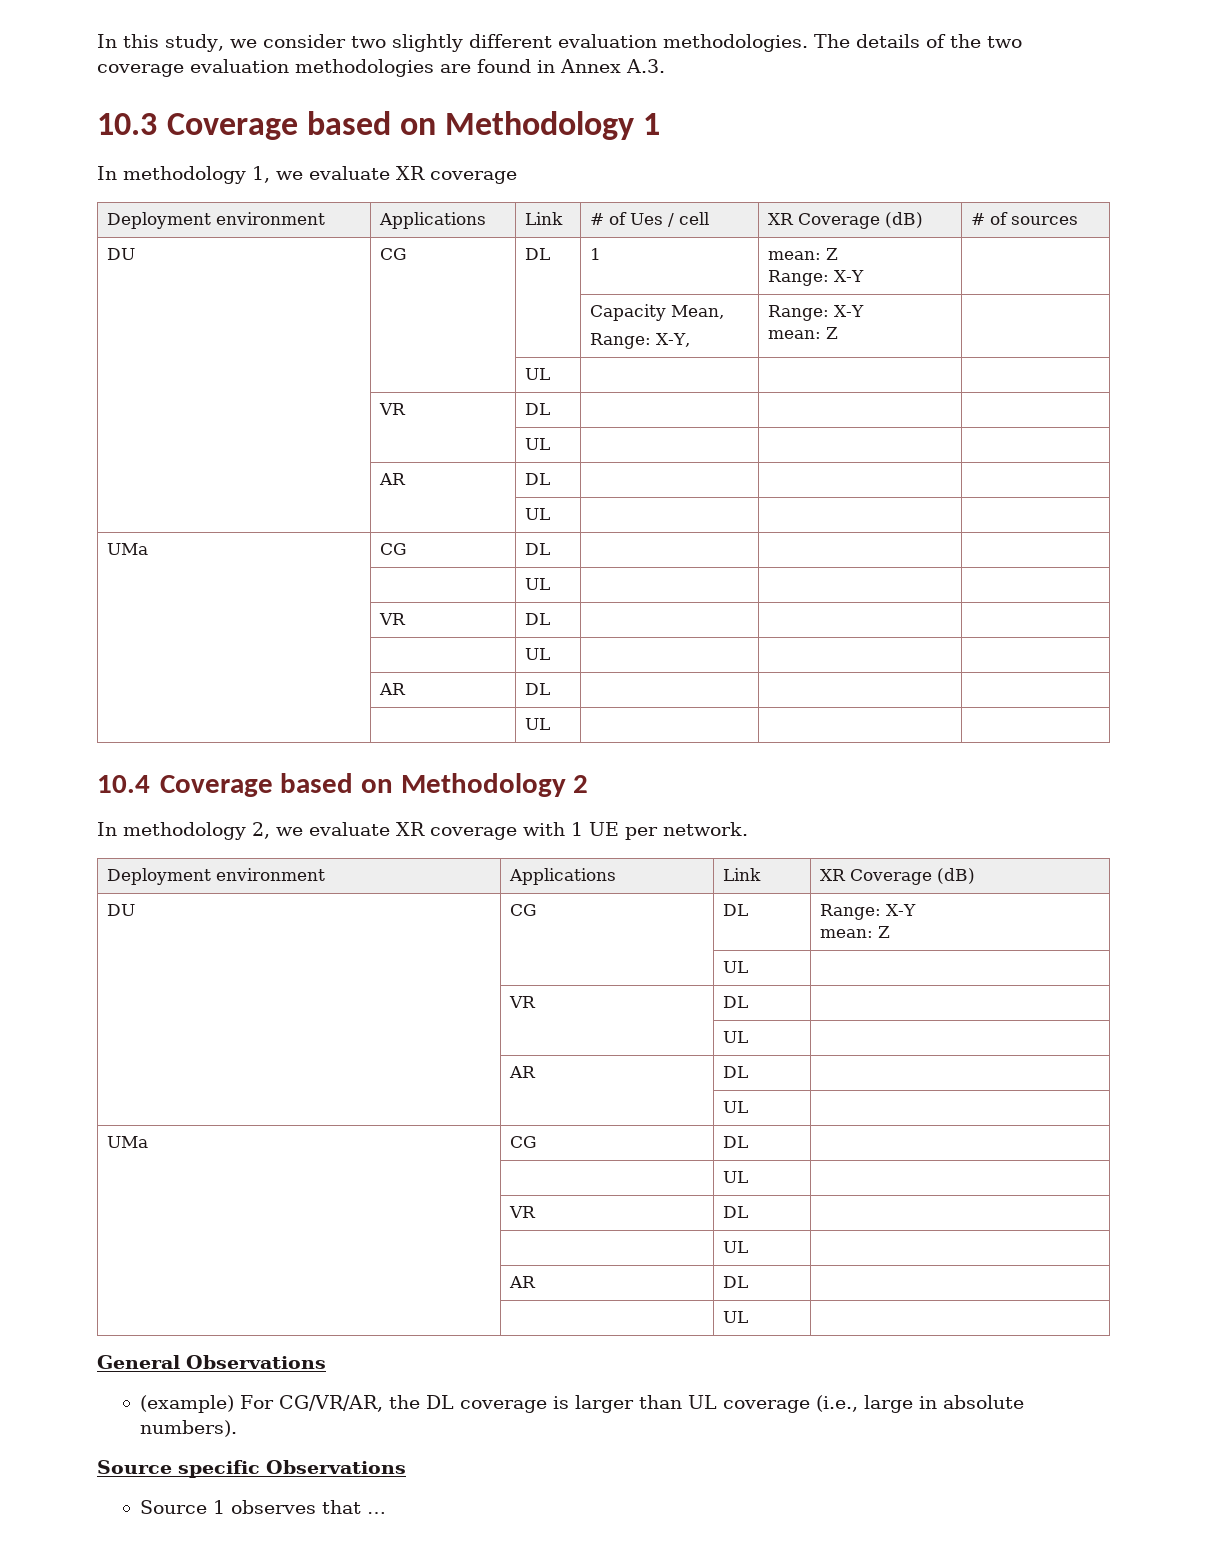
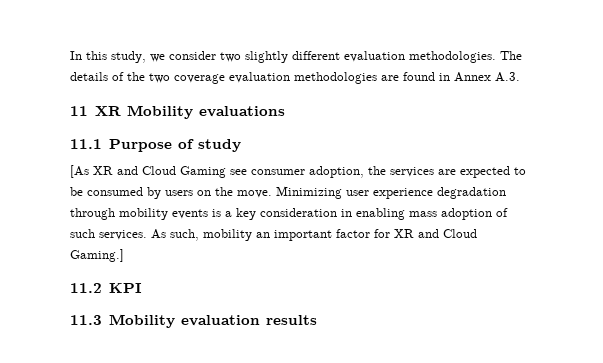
[97,111,660,140] [97,166,517,184] [106,212,325,229] [378,212,486,229] [524,212,563,225] [589,212,709,227] [767,212,923,229] [970,212,1078,225] [106,248,135,260] [379,248,407,260] [524,248,550,260] [589,248,601,260] [767,248,838,260] [767,270,864,286] [589,304,724,321] [589,333,690,349] [767,305,864,321] [767,327,838,339] [524,368,550,380] [378,403,406,415] [524,403,550,415] [524,438,550,450] [378,473,406,485] [524,473,550,485] [524,508,550,520] [106,543,148,555] [379,543,407,555] [524,543,550,555] [524,578,550,590] [378,613,406,625] [524,613,550,625] [524,648,550,660] [378,683,406,695] [524,683,550,695] [524,718,550,730] [97,773,589,797] [97,822,748,840] [106,868,325,885] [508,868,616,885] [722,868,761,881] [819,868,975,885] [106,904,135,916] [509,904,537,916] [722,904,748,916] [819,904,916,920] [819,926,890,938] [722,961,748,973] [508,996,536,1008] [722,996,748,1008] [722,1031,748,1043] [508,1066,536,1078] [722,1066,748,1078] [722,1101,748,1113] [106,1136,148,1148] [509,1136,537,1148] [722,1136,748,1148] [722,1171,748,1183] [508,1206,536,1218] [722,1206,748,1218] [722,1241,748,1253] [508,1276,536,1288] [722,1276,748,1288] [722,1311,748,1323] [97,1355,326,1369] [140,1395,1025,1413] [140,1420,238,1437] [97,1460,406,1478] [140,1500,387,1514] 10.3 Coverage based on Methodology 1 // In methodology 1, we evaluate XR coverage // Deployment environment | Applications | Link | # of Ues / cell | XR Coverage (dB) | # of sources // DU | CG | DL | 1 | mean: Z // Range: X-Y | // | | | Capacity Mean, // Range: X-Y, | Range: X-Y // mean: Z | // | | UL | | | // | VR | DL | | | // | | UL | | | // | AR | DL | | | // | | UL | | | // UMa | CG | DL | | | // | | UL | | | // | VR | DL | | | // | | UL | | | // | AR | DL | | | // | | UL | | | // 10.4 Coverage based on Methodology 2 // In methodology 2, we evaluate XR coverage with 1 UE per network. // Deployment environment | Applications | Link | XR Coverage (dB) // DU | CG | DL | Range: X-Y // mean: Z // | | UL | // | VR | DL | // | | UL | // | AR | DL | // | | UL | // UMa | CG | DL | // | | UL | // | VR | DL | // | | UL | // | AR | DL | // | | UL | // General Observations // (example) For CG/VR/AR, the DL coverage is larger than UL coverage (i.e., large in absolute numbers). // Source specific Observations // Source 1 observes that … -> [70,105,285,119] [70,139,241,152] [70,165,526,178] [70,186,506,199] [70,208,508,220] [70,229,477,241] [70,249,124,262] [70,283,142,293] [70,314,317,328] 11 XR Mobility evaluations // 11.1 Purpose of study // [As XR and Cloud Gaming see consumer adoption, the services are expected to be consumed by users on the move. Minimizing user experience degradation through mobility events is a key consideration in enabling mass adoption of such services. As such, mobility an important factor for XR and Cloud Gaming.] // 11.2 KPI // 11.3 Mobility evaluation results

